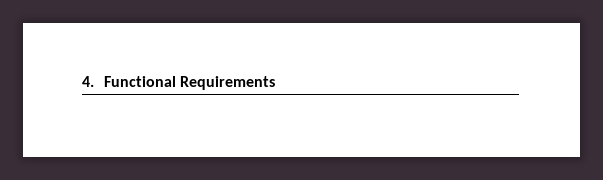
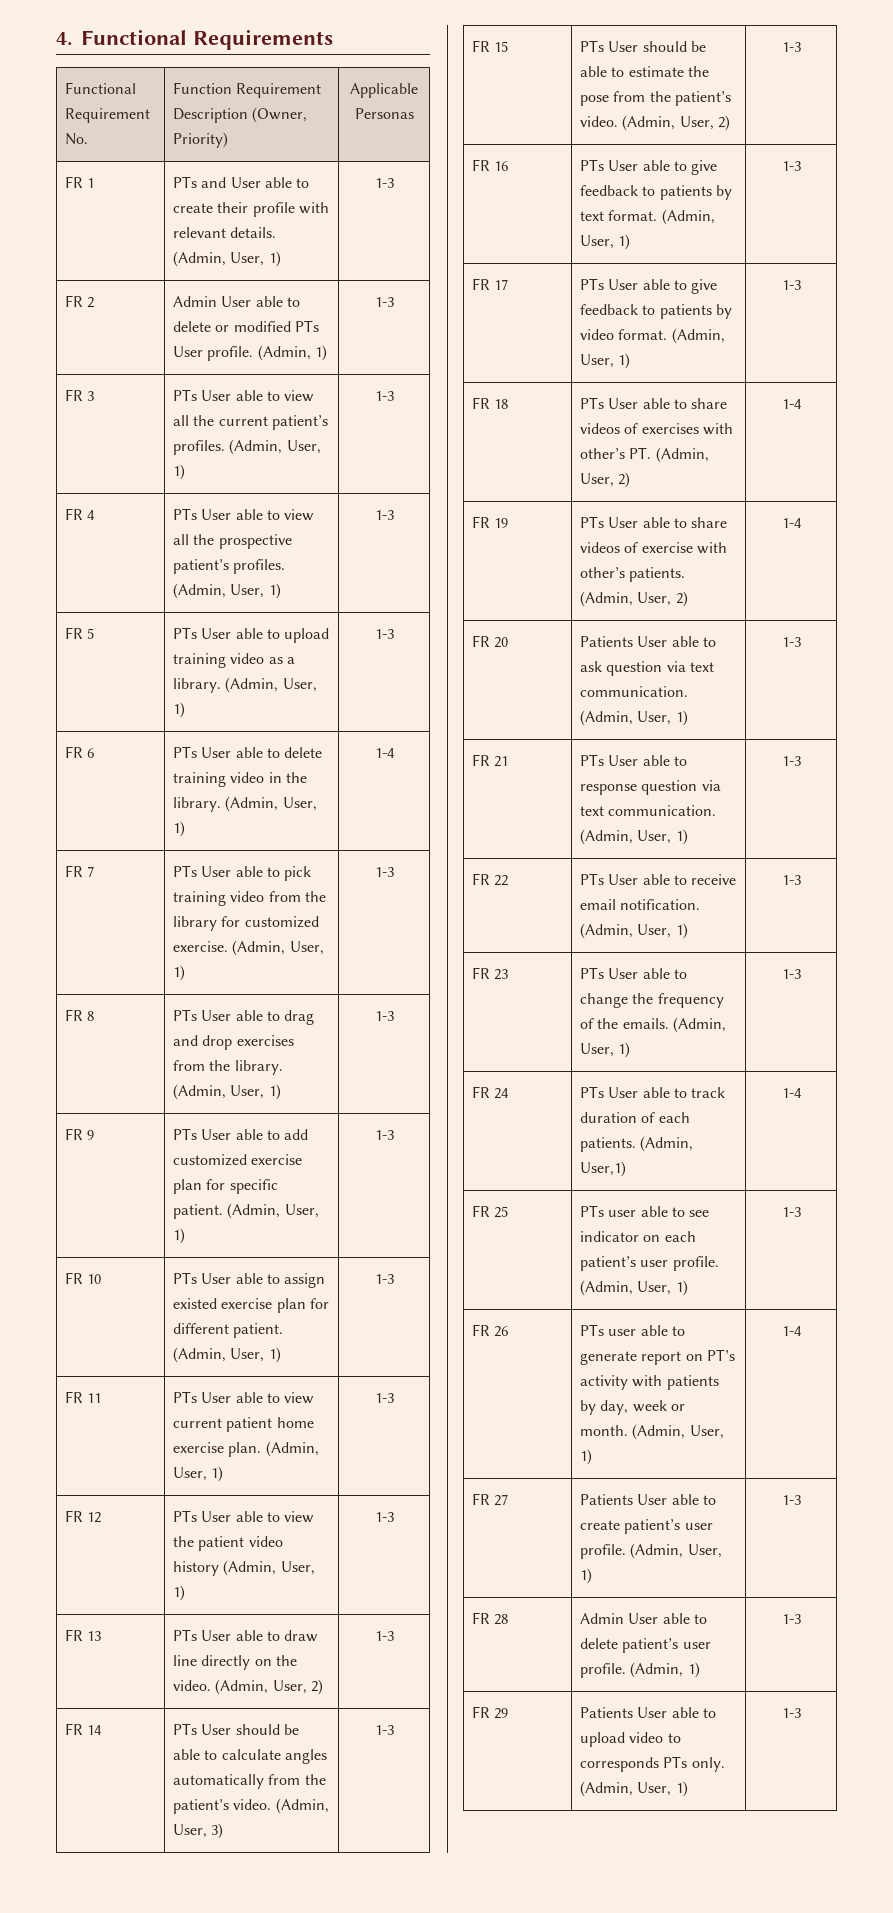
(276, 83) none -> [65,82,137,94] [65,108,151,123] [65,133,89,145] [173,82,322,98] [173,107,308,123] [173,132,229,148] [350,83,418,98] [354,108,414,119] [65,176,95,188] [173,176,310,188] [173,202,330,217] [173,227,277,238] [173,251,281,267] [374,178,394,188] [65,295,95,308] [173,296,301,307] [173,320,320,332] [173,345,328,361] [374,297,394,307] [65,389,95,401] [173,389,315,402] [173,415,329,430] [173,439,321,455] [173,464,186,480] [374,391,394,401] [65,508,96,520] [173,508,315,521] [173,534,292,549] [173,559,286,574] [173,583,281,599] [374,510,394,520] [65,627,95,639] [173,627,330,643] [173,653,296,668] [173,677,317,693] [173,702,186,718] [374,629,394,639] [65,746,95,758] [173,746,323,758] [173,772,308,787] [173,796,317,812] [173,821,186,837] [374,748,395,758] [65,865,95,877] [173,865,312,881] [173,891,327,906] [173,916,319,931] [173,940,324,956] [173,965,186,981] [374,867,394,877] [65,1009,95,1021] [173,1009,315,1025] [173,1035,294,1050] [173,1060,283,1075] [173,1084,281,1100] [374,1011,394,1021] [65,1128,95,1140] [173,1128,309,1140] [173,1154,303,1166] [173,1179,278,1194] [173,1203,319,1219] [173,1228,186,1244] [374,1130,394,1140] [65,1272,102,1284] [173,1272,326,1288] [173,1298,330,1313] [173,1323,284,1338] [173,1347,281,1363] [374,1274,394,1284] [65,1391,102,1403] [173,1391,315,1404] [173,1417,314,1432] [173,1441,319,1457] [173,1466,224,1482] [374,1393,394,1403] [65,1510,102,1523] [173,1510,315,1523] [173,1536,283,1551] [173,1560,315,1576] [173,1585,186,1601] [374,1512,394,1522] [65,1629,102,1641] [173,1629,319,1642] [173,1655,298,1670] [173,1679,324,1695] [374,1631,394,1641] [65,1723,103,1735] [173,1723,300,1735] [173,1749,328,1764] [173,1774,326,1789] [173,1798,329,1814] [173,1823,224,1839] [374,1725,394,1735] [472,40,509,52] [580,40,707,52] [580,66,710,77] [580,91,732,106] [580,115,731,131] [781,42,801,52] [472,159,509,171] [580,159,718,175] [580,185,733,200] [580,209,715,225] [580,234,631,250] [781,161,801,171] [472,278,509,290] [580,278,718,294] [580,304,733,319] [580,328,725,344] [580,353,631,369] [781,280,801,290] [472,397,509,409] [580,397,728,409] [580,423,734,435] [580,447,709,463] [580,472,631,488] [781,399,802,409] [472,516,509,528] [580,516,728,528] [580,542,728,554] [580,567,686,582] [580,591,688,607] [781,518,802,528] [472,635,509,648] [580,636,717,647] [580,661,715,676] [580,686,689,697] [580,710,688,726] [781,637,801,647] [472,754,509,767] [580,754,688,766] [580,780,721,795] [580,805,717,816] [580,829,688,845] [781,756,801,766] [472,873,509,886] [580,873,737,885] [580,899,701,910] [580,923,688,939] [781,875,801,885] [472,967,509,980] [580,967,688,979] [580,993,724,1008] [580,1017,727,1033] [580,1042,631,1058] [781,969,801,979] [472,1086,510,1099] [580,1086,726,1098] [580,1112,690,1123] [580,1136,694,1152] [580,1161,627,1177] [781,1088,802,1098] [472,1205,509,1218] [580,1205,710,1217] [580,1231,696,1242] [580,1256,719,1271] [580,1280,688,1296] [781,1207,801,1217] [472,1324,509,1337] [580,1324,686,1336] [580,1349,736,1365] [580,1375,719,1390] [580,1400,686,1415] [580,1424,724,1440] [580,1449,593,1465] [781,1326,802,1336] [472,1493,509,1506] [580,1494,717,1505] [580,1519,713,1534] [580,1543,722,1559] [580,1568,593,1584] [781,1495,801,1505] [472,1612,509,1625] [580,1613,708,1624] [580,1638,711,1653] [580,1662,700,1678] [781,1614,801,1624] [472,1706,509,1719] [580,1707,717,1718] [580,1732,681,1747] [580,1756,725,1772] [580,1781,688,1797] [781,1708,801,1718] // Functional Requirement No. | Function Requirement Description (Owner, Priority) | Applicable Personas // FR 1 | PTs and User able to create their profile with relevant details. (Admin, User, 1) | 1-3 // FR 2 | Admin User able to delete or modified PTs User profile. (Admin, 1) | 1-3 // FR 3 | PTs User able to view all the current patient’s profiles. (Admin, User, 1) | 1-3 // FR 4 | PTs User able to view all the prospective patient’s profiles. (Admin, User, 1) | 1-3 // FR 5 | PTs User able to upload training video as a library. (Admin, User, 1) | 1-3 // FR 6 | PTs User able to delete training video in the library. (Admin, User, 1) | 1-4 // FR 7 | PTs User able to pick training video from the library for customized exercise. (Admin, User, 1) | 1-3 // FR 8 | PTs User able to drag and drop exercises from the library. (Admin, User, 1) | 1-3 // FR 9 | PTs User able to add customized exercise plan for specific patient. (Admin, User, 1) | 1-3 // FR 10 | PTs User able to assign existed exercise plan for different patient. (Admin, User, 1) | 1-3 // FR 11 | PTs User able to view current patient home exercise plan. (Admin, User, 1) | 1-3 // FR 12 | PTs User able to view the patient video history (Admin, User, 1) | 1-3 // FR 13 | PTs User able to draw line directly on the video. (Admin, User, 2) | 1-3 // FR 14 | PTs User should be able to calculate angles automatically from the patient’s video. (Admin, User, 3) | 1-3 // FR 15 | PTs User should be able to estimate the pose from the patient’s video. (Admin, User, 2) | 1-3 // FR 16 | PTs User able to give feedback to patients by text format. (Admin, User, 1) | 1-3 // FR 17 | PTs User able to give feedback to patients by video format. (Admin, User, 1) | 1-3 // FR 18 | PTs User able to share videos of exercises with other’s PT. (Admin, User, 2) | 1-4 // FR 19 | PTs User able to share videos of exercise with other’s patients. (Admin, User, 2) | 1-4 // FR 20 | Patients User able to ask question via text communication. (Admin, User, 1) | 1-3 // FR 21 | PTs User able to response question via text communication. (Admin, User, 1) | 1-3 // FR 22 | PTs User able to receive email notification. (Admin, User, 1) | 1-3 // FR 23 | PTs User able to change the frequency of the emails. (Admin, User, 1) | 1-3 // FR 24 | PTs User able to track duration of each patients. (Admin, User,1) | 1-4 // FR 25 | PTs user able to see indicator on each patient’s user profile. (Admin, User, 1) | 1-3 // FR 26 | PTs user able to generate report on PT’s activity with patients by day, week or month. (Admin, User, 1) | 1-4 // FR 27 | Patients User able to create patient’s user profile. (Admin, User, 1) | 1-3 // FR 28 | Admin User able to delete patient’s user profile. (Admin, 1) | 1-3 // FR 29 | Patients User able to upload video to corresponds PTs only. (Admin, User, 1) | 1-3

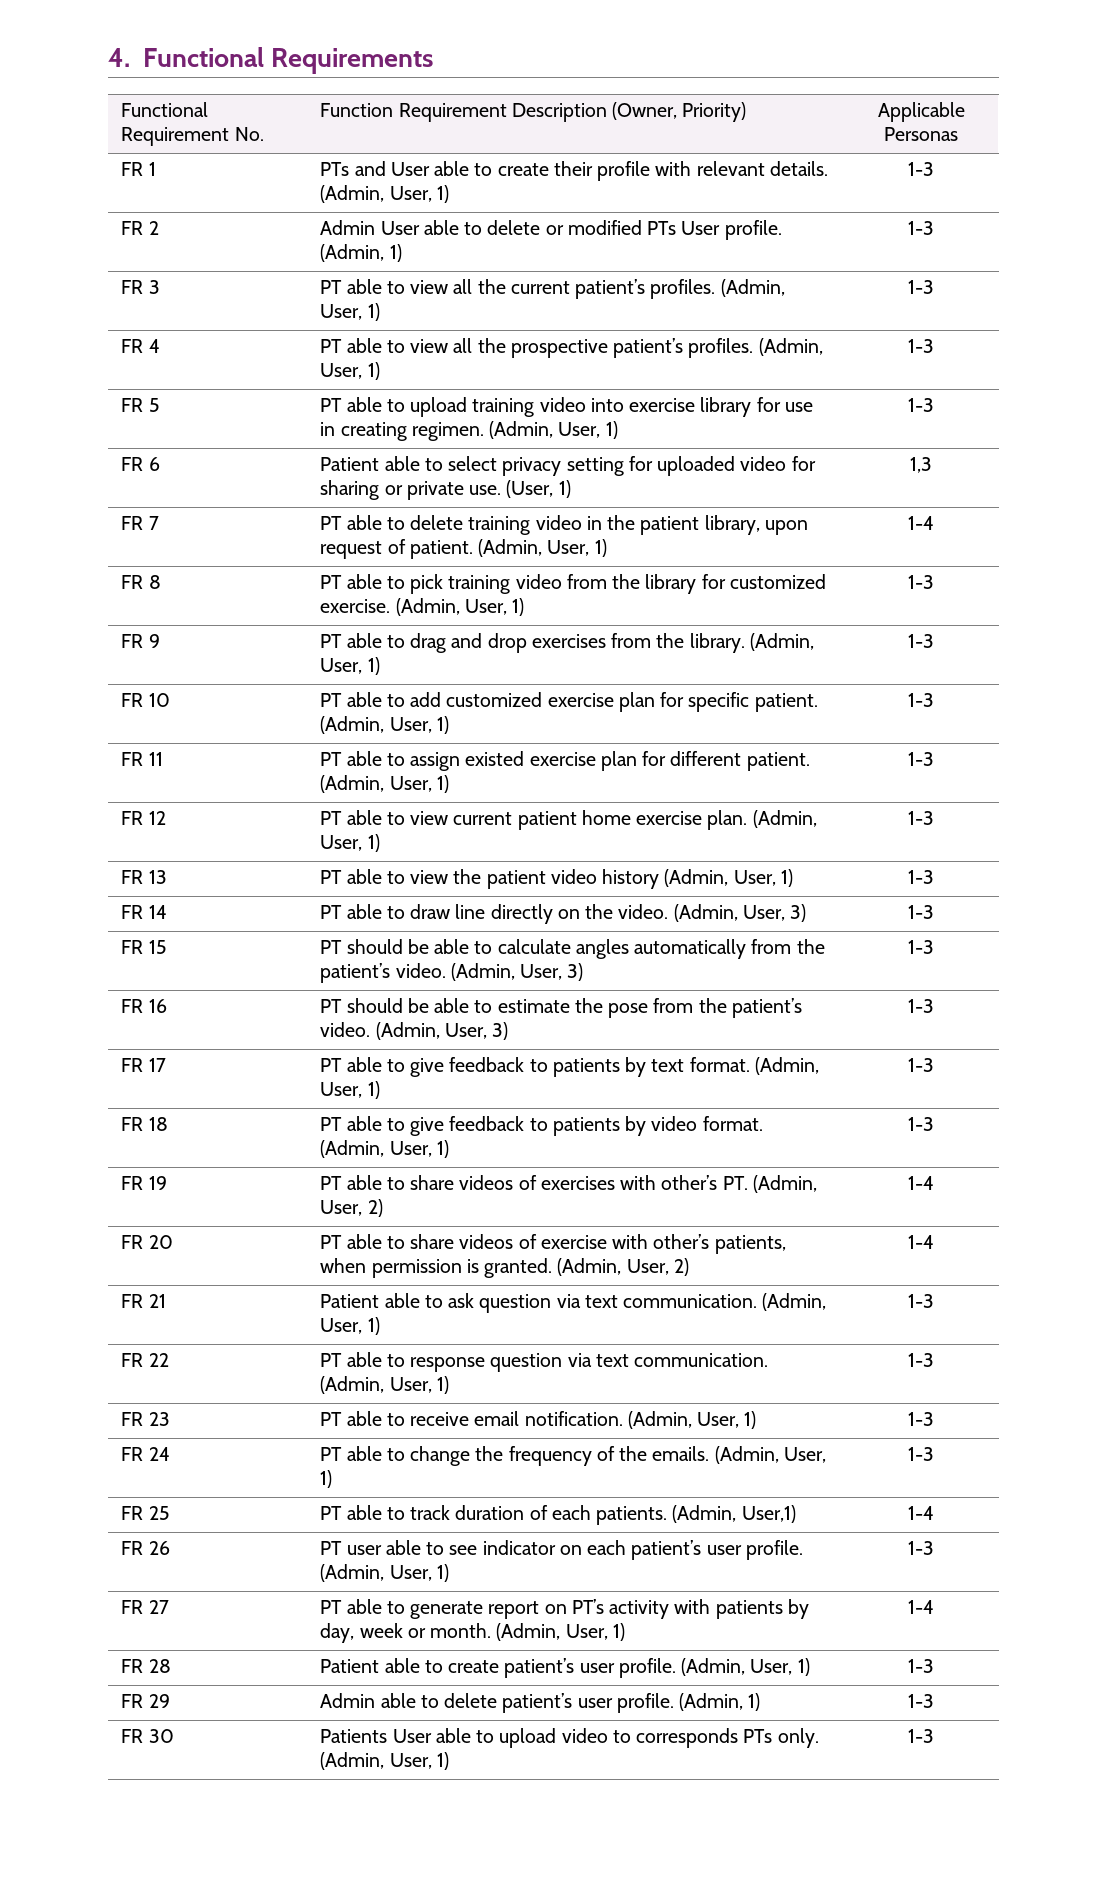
[173,389,232,401] PTs User -> [320,280,343,294] PT
[173,508,232,520] PTs User -> [320,339,343,353] PT
[173,627,232,639] PTs User -> [320,398,343,412] PT
[268,657,296,664] [173,678,222,693] as a library. -> [590,397,813,417] [320,422,484,441] into exercise library for use in creating regimen.
[173,746,232,758] PTs User -> [320,456,816,476] [320,480,571,500] [910,457,932,473] [121,516,159,530] [320,516,343,530] Patient able to select privacy setting for uploaded video for sharing or private use. (User, 1) | 1,3 // FR 7 | PT
[173,796,317,812] [173,821,186,837] [374,748,395,758] [65,865,95,877] [173,865,232,877] library. (Admin, User, 1) | 1-4 // FR 7 | PTs User -> [640,515,808,535] [320,539,607,559] [908,516,934,530] [121,575,161,589] [320,575,343,589] patient library, upon request of patient. (Admin, User, 1) | 1-4 // FR 8 | PT
[87,1011,95,1021] [173,1009,232,1021] 8 | PTs User -> [148,634,160,648] [320,634,343,648] 9 | PT
[87,1130,95,1140] [173,1128,232,1140] 9 | PTs User -> [148,693,170,707] [320,693,343,707] 10 | PT
[87,1274,102,1284] [173,1272,232,1284] 10 | PTs User -> [148,752,163,766] [320,752,343,766] 11 | PT
[87,1393,102,1403] [173,1391,232,1403] 11 | PTs User -> [148,811,166,825] [320,811,343,825] 12 | PT
[87,1512,102,1523] [173,1510,232,1522] 12 | PTs User -> [148,870,167,884] [320,870,343,884] 13 | PT
[87,1631,102,1641] [173,1629,232,1641] 13 | PTs User -> [148,905,167,919] [320,905,343,919] 14 | PT
[311,1679,324,1695] [374,1631,394,1641] [65,1723,103,1735] [173,1723,232,1735] 2) | 1-3 // FR 14 | PTs User -> [790,904,807,922] [908,905,934,919] [121,940,167,954] [320,940,343,954] 3) | 1-3 // FR 15 | PT
[494,41,509,52] [580,40,639,52] 15 | PTs User -> [148,999,167,1013] [320,999,343,1013] 16 | PT
[718,115,731,131] [781,42,801,52] [472,159,509,171] [580,159,639,171] 2) | 1-3 // FR 16 | PTs User -> [492,1022,509,1040] [908,999,934,1013] [121,1058,166,1072] [320,1058,343,1072] 3) | 1-3 // FR 17 | PT
[494,279,509,290] [580,278,639,290] 17 | PTs User -> [148,1117,168,1131] [320,1117,343,1131] 18 | PT
[494,399,509,409] [580,397,639,409] 18 | PTs User -> [148,1176,167,1190] [320,1176,343,1190] 19 | PT
[494,518,509,528] [580,516,639,528] 19 | PTs User -> [148,1235,173,1249] [320,1235,343,1249] 20 | PT
[629,567,686,582] [580,591,688,607] [781,518,802,528] [472,635,509,648] [580,636,668,647] patients. (Admin, User, 2) | 1-4 // FR 20 | Patients User -> [714,1235,786,1254] [320,1258,689,1278] [908,1235,934,1249] [121,1294,166,1308] [320,1294,380,1308] patients, when permission is granted. (Admin, User, 2) | 1-4 // FR 21 | Patient
[494,756,509,767] [580,754,639,766] 21 | PTs User -> [148,1353,169,1367] [320,1353,343,1367] 22 | PT
[494,875,509,886] [580,873,639,885] 22 | PTs User -> [148,1412,170,1426] [320,1412,343,1426] 23 | PT
[494,969,509,980] [580,967,639,979] 23 | PTs User -> [148,1447,170,1461] [320,1447,343,1461] 24 | PT
[494,1088,510,1099] [580,1086,639,1098] 24 | PTs User -> [148,1506,170,1520] [320,1506,343,1520] 25 | PT
[494,1206,509,1218] [580,1205,605,1217] 25 | PTs -> [148,1541,170,1555] [320,1541,343,1555] 26 | PT
[494,1326,509,1337] [580,1324,637,1336] 26 | PTs user -> [148,1600,169,1614] [320,1600,343,1614] 27 | PT
[494,1494,509,1506] [580,1494,668,1505] 27 | Patients User -> [148,1659,171,1673] [320,1659,380,1673] 28 | Patient
[494,1614,509,1625] [580,1613,659,1624] 28 | Admin User -> [148,1694,170,1708] [320,1693,376,1708] 29 | Admin
[494,1708,509,1719] 29 -> [148,1729,174,1743] 30

